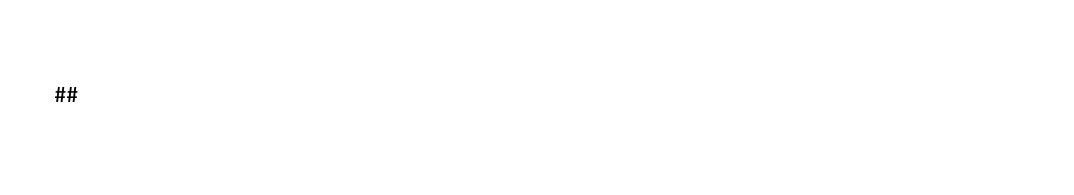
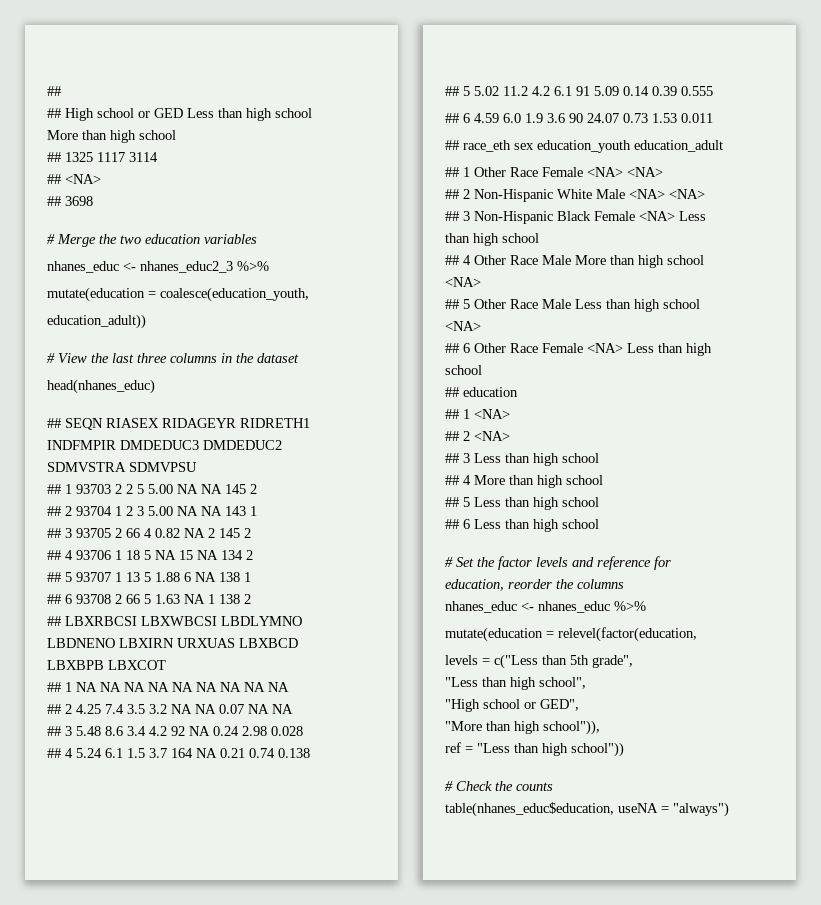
[54,86,78,102] ## -> [47,86,61,96] [47,108,312,121] [47,130,176,143] [47,152,158,162] [47,174,101,184] [47,196,93,206] [47,234,257,247] [47,261,269,273] [47,287,309,302] [47,314,146,329] [47,353,299,363] [47,379,155,394] [47,418,310,430] [47,440,282,450] [47,462,197,472] [47,484,257,494] [47,506,257,516] [47,528,251,538] [47,550,253,560] [47,572,251,582] [47,594,251,604] [47,616,302,626] [47,638,298,648] [47,660,166,670] [47,682,289,692] [47,704,293,714] [47,726,303,736] [47,748,310,758] [445,86,713,96] [445,113,713,123] [445,140,723,153] [445,167,663,177] [445,189,705,202] [445,211,706,224] [445,233,539,246] [445,255,704,268] [445,277,481,287] [445,299,700,312] [445,321,481,331] [445,343,712,356] [445,365,482,375] [445,387,518,397] [445,409,510,419] [445,431,510,441] [445,453,599,466] [445,475,603,488] [445,497,599,510] [445,519,599,532] [445,556,671,570] [445,579,624,591] [445,601,646,613] [445,627,697,642] [445,654,633,669] [445,677,586,690] [445,699,579,712] [445,720,600,735] [445,742,624,757] [445,781,553,791] [445,802,729,817] ## // ## High school or GED Less than high school More than high school // ## 1325 1117 3114 // ## <NA> // ## 3698 // # Merge the two education variables // nhanes_educ <- nhanes_educ2_3 %>% // mutate(education = coalesce(education_youth, // education_adult)) // # View the last three columns in the dataset // head(nhanes_educ) // ## SEQN RIASEX RIDAGEYR RIDRETH1 INDFMPIR DMDEDUC3 DMDEDUC2 SDMVSTRA SDMVPSU // ## 1 93703 2 2 5 5.00 NA NA 145 2 // ## 2 93704 1 2 3 5.00 NA NA 143 1 // ## 3 93705 2 66 4 0.82 NA 2 145 2 // ## 4 93706 1 18 5 NA 15 NA 134 2 // ## 5 93707 1 13 5 1.88 6 NA 138 1 // ## 6 93708 2 66 5 1.63 NA 1 138 2 // ## LBXRBCSI LBXWBCSI LBDLYMNO LBDNENO LBXIRN URXUAS LBXBCD LBXBPB LBXCOT // ## 1 NA NA NA NA NA NA NA NA NA // ## 2 4.25 7.4 3.5 3.2 NA NA 0.07 NA NA // ## 3 5.48 8.6 3.4 4.2 92 NA 0.24 2.98 0.028 // ## 4 5.24 6.1 1.5 3.7 164 NA 0.21 0.74 0.138 // ## 5 5.02 11.2 4.2 6.1 91 5.09 0.14 0.39 0.555 // ## 6 4.59 6.0 1.9 3.6 90 24.07 0.73 1.53 0.011 // ## race_eth sex education_youth education_adult // ## 1 Other Race Female <NA> <NA> // ## 2 Non-Hispanic White Male <NA> <NA> // ## 3 Non-Hispanic Black Female <NA> Less than high school // ## 4 Other Race Male More than high school <NA> // ## 5 Other Race Male Less than high school <NA> // ## 6 Other Race Female <NA> Less than high school // ## education // ## 1 <NA> // ## 2 <NA> // ## 3 Less than high school // ## 4 More than high school // ## 5 Less than high school // ## 6 Less than high school // # Set the factor levels and reference for education, reorder the columns // nhanes_educ <- nhanes_educ %>% // mutate(education = relevel(factor(education, // levels = c("Less than 5th grade", // "Less than high school", // "High school or GED", // "More than high school")), // ref = "Less than high school")) // # Check the counts // table(nhanes_educ$education, useNA = "always")

